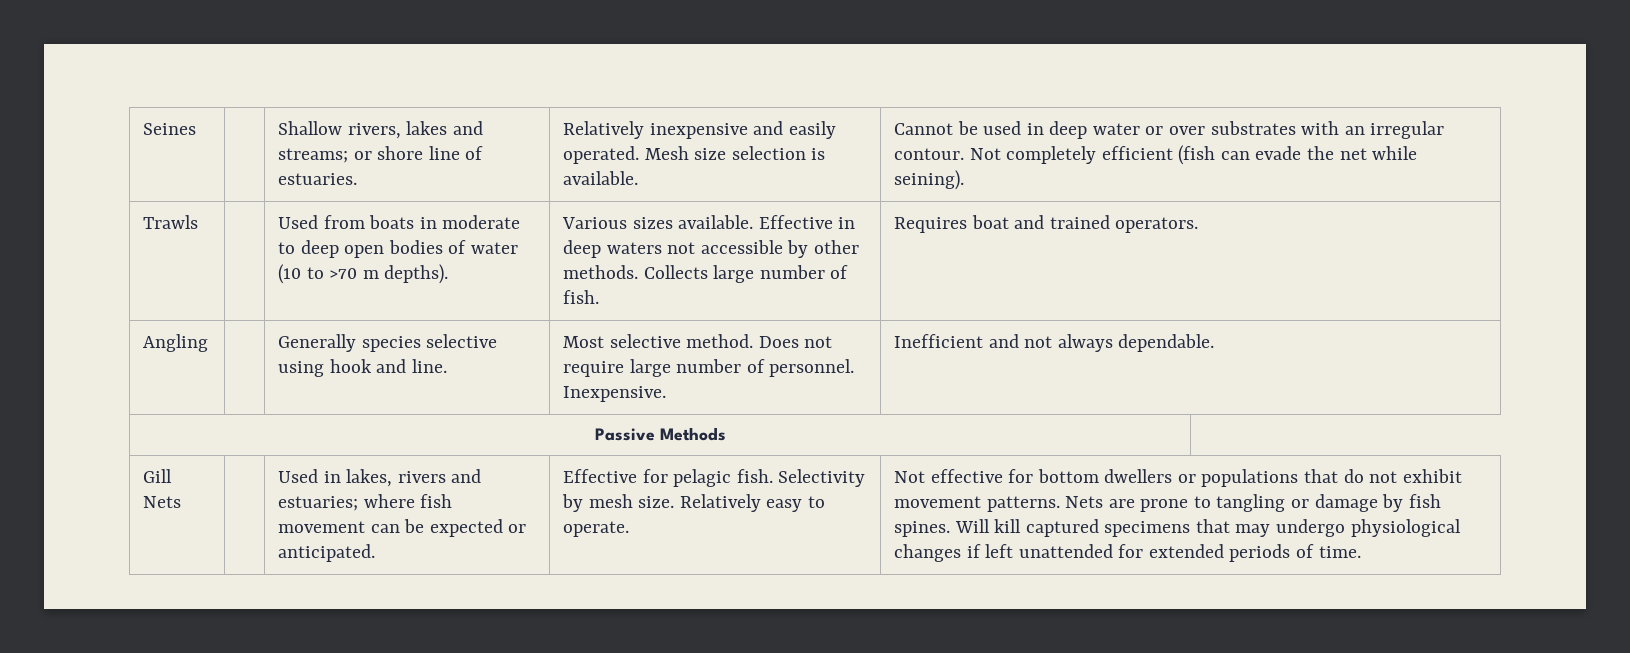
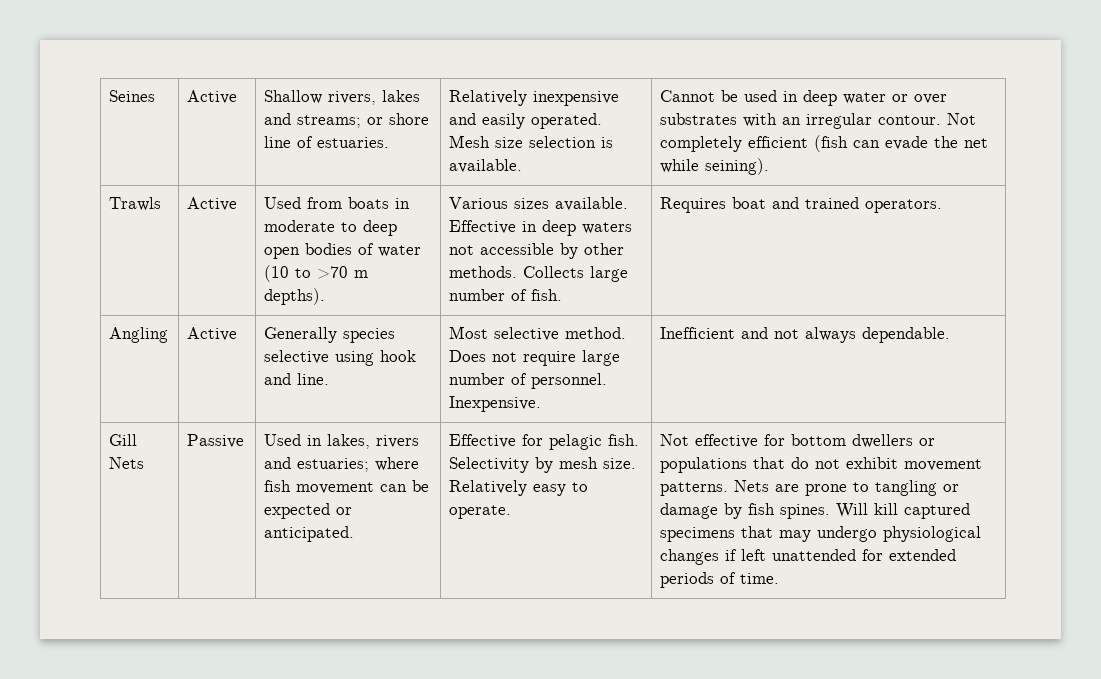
(197, 129) none -> [187,90,238,104] Active
(199, 222) none -> [187,197,238,211] Active
(209, 343) none -> [187,327,238,341] Active
[594,427,726,441] // Passive Methods -> (951, 335) none
(182, 502) none -> [187,434,245,448] Passive

